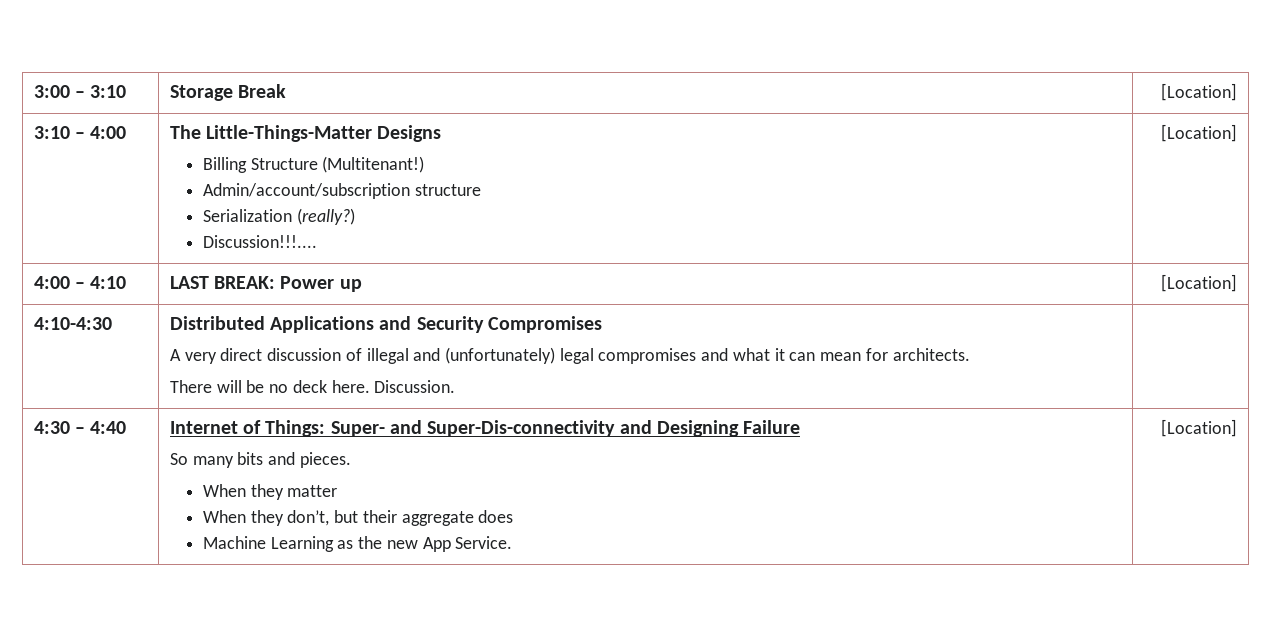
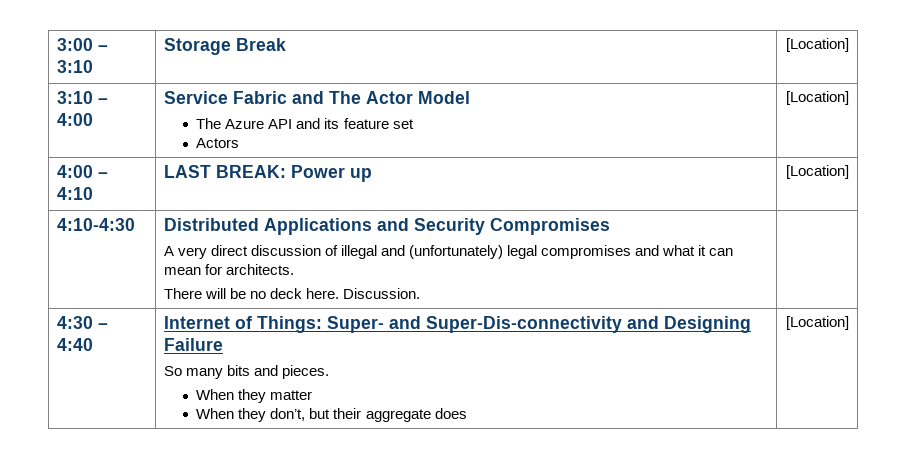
[169,125,442,142] [202,156,425,173] [202,183,481,199] [202,208,355,225] [202,235,317,248] The Little-Things-Matter Designs // Billing Structure (Multitenant!) // Admin/account/subscription structure // Serialization (really?) // Discussion!!!.... -> [163,91,470,104] [196,118,414,129] [196,138,240,148] Service Fabric and The Actor Model // The Azure API and its feature set // Actors
[202,536,513,552] // Machine Learning as the new App Service. -> (467, 413) none

